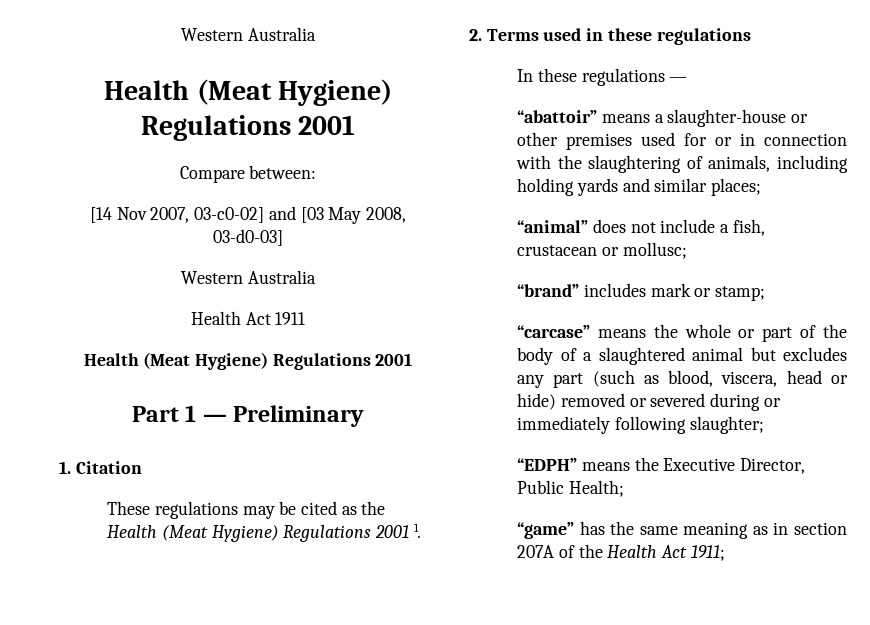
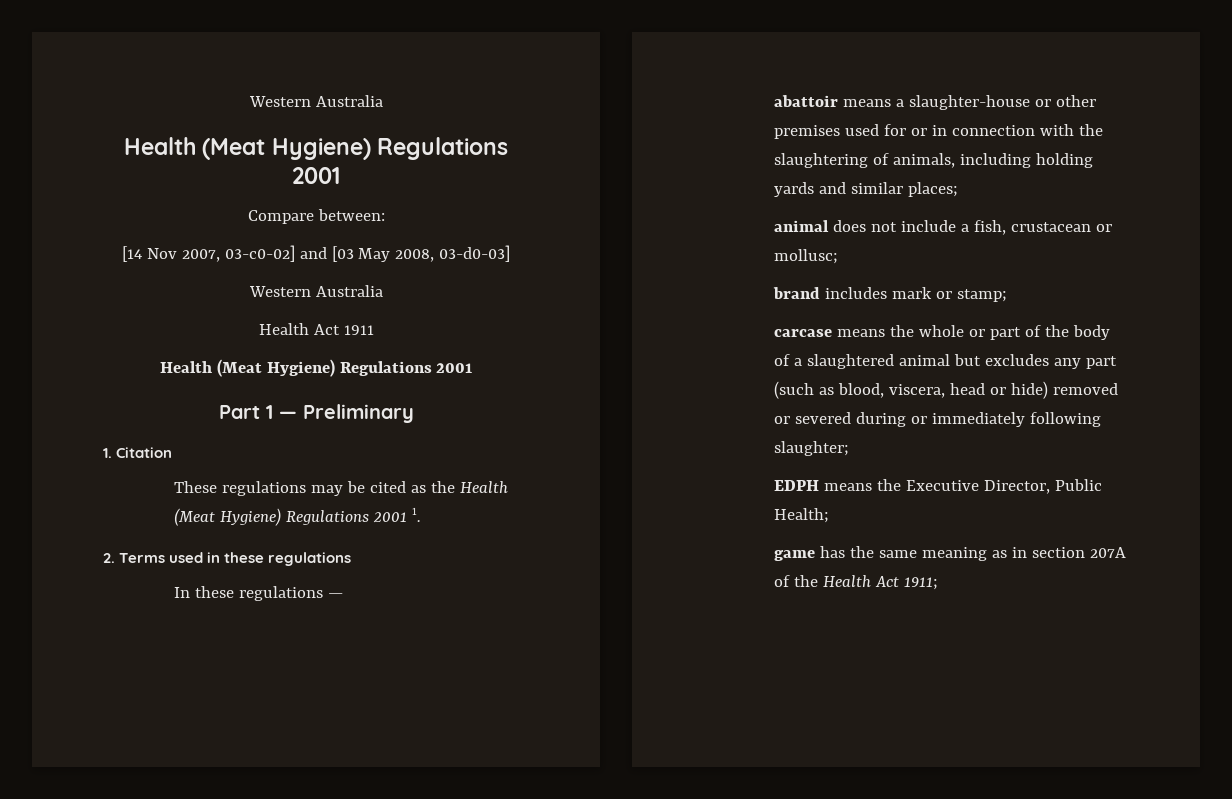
[517,110,598,123] “abattoir” -> [773,95,838,107] abattoir
[517,220,589,233] “animal” -> [773,220,829,232] animal
[517,284,580,297] “brand” -> [772,287,820,299] brand
[517,325,591,338] “carcase” -> [773,329,832,337] carcase
[517,458,578,471] “EDPH” -> [773,480,819,491] EDPH
[517,522,575,539] “game” -> [773,550,815,561] game

